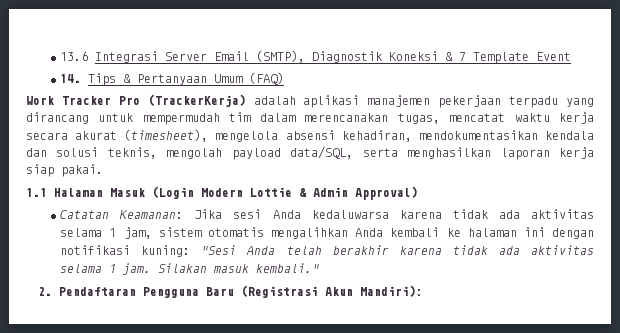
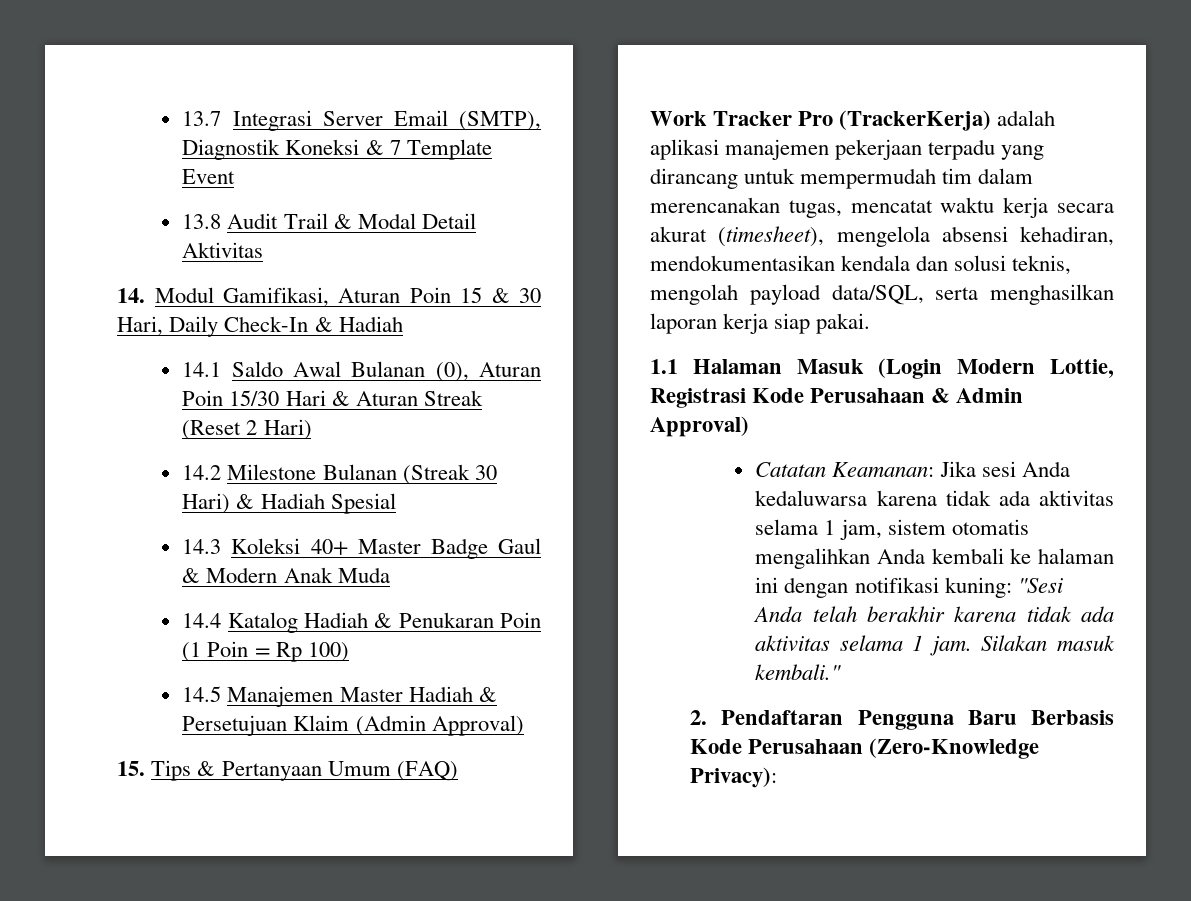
[60,51,89,61] 13.6 -> [182,111,222,126] 13.7
[60,74,82,83] 14. -> [182,213,476,229] [182,242,264,258] [117,287,541,307] [117,316,403,337] [182,361,541,382] [182,390,483,406] [182,419,312,440] [182,464,497,485] [182,493,396,514] [182,538,541,559] [182,567,390,583] [182,612,541,633] [182,641,349,662] [182,686,497,707] [182,715,524,736] [117,761,146,776] 13.8 Audit Trail & Modal Detail Aktivitas // 14. Modul Gamifikasi, Aturan Poin 15 & 30 Hari, Daily Check-In & Hadiah // 14.1 Saldo Awal Bulanan (0), Aturan Poin 15/30 Hari & Aturan Streak (Reset 2 Hari) // 14.2 Milestone Bulanan (Streak 30 Hari) & Hadiah Spesial // 14.3 Koleksi 40+ Master Badge Gaul & Modern Anak Muda // 14.4 Katalog Hadiah & Penukaran Poin (1 Poin = Rp 100) // 14.5 Manajemen Master Hadiah & Persetujuan Klaim (Admin Approval) // 15.
[250,187,292,197] Lottie -> [1050,359,1114,378] [650,388,926,408] Lottie, Registrasi Kode Perusahaan
[240,285,423,298] (Registrasi Akun Mandiri): -> [1031,710,1114,725] [690,738,1040,759] [690,767,778,788] Berbasis Kode Perusahaan (Zero-Knowledge Privacy):

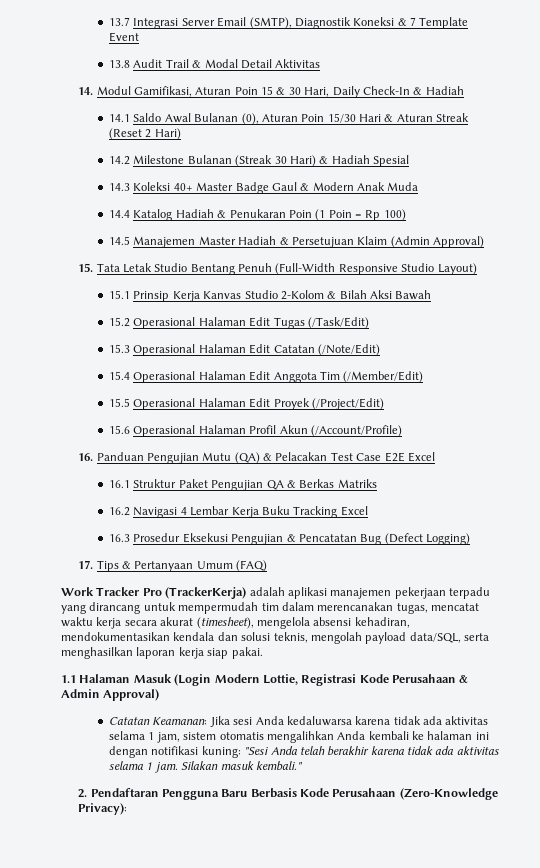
(146, 768) none -> [96,263,477,275] [109,290,432,302] [109,317,369,329] [109,344,380,356] [109,371,424,383] [109,398,384,410] [109,425,402,437] [78,452,435,464] [109,479,377,491] [109,506,368,518] [109,533,471,545] [78,560,94,569] Tata Letak Studio Bentang Penuh (Full-Width Responsive Studio Layout) // 15.1 Prinsip Kerja Kanvas Studio 2-Kolom & Bilah Aksi Bawah // 15.2 Operasional Halaman Edit Tugas (/Task/Edit) // 15.3 Operasional Halaman Edit Catatan (/Note/Edit) // 15.4 Operasional Halaman Edit Anggota Tim (/Member/Edit) // 15.5 Operasional Halaman Edit Proyek (/Project/Edit) // 15.6 Operasional Halaman Profil Akun (/Account/Profile) // 16. Panduan Pengujian Mutu (QA) & Pelacakan Test Case E2E Excel // 16.1 Struktur Paket Pengujian QA & Berkas Matriks // 16.2 Navigasi 4 Lembar Kerja Buku Tracking Excel // 16.3 Prosedur Eksekusi Pengujian & Pencatatan Bug (Defect Logging) // 17.

